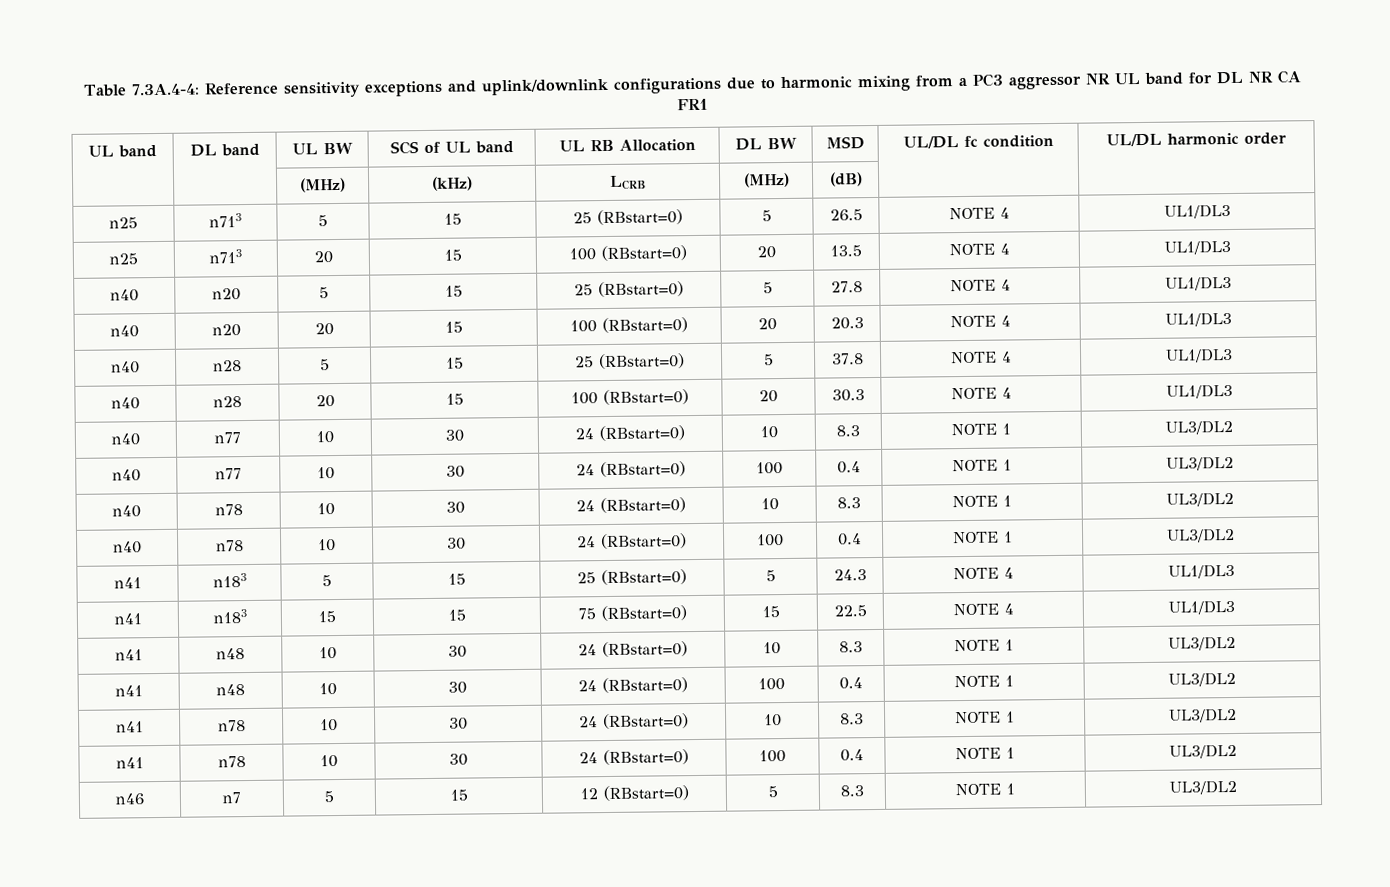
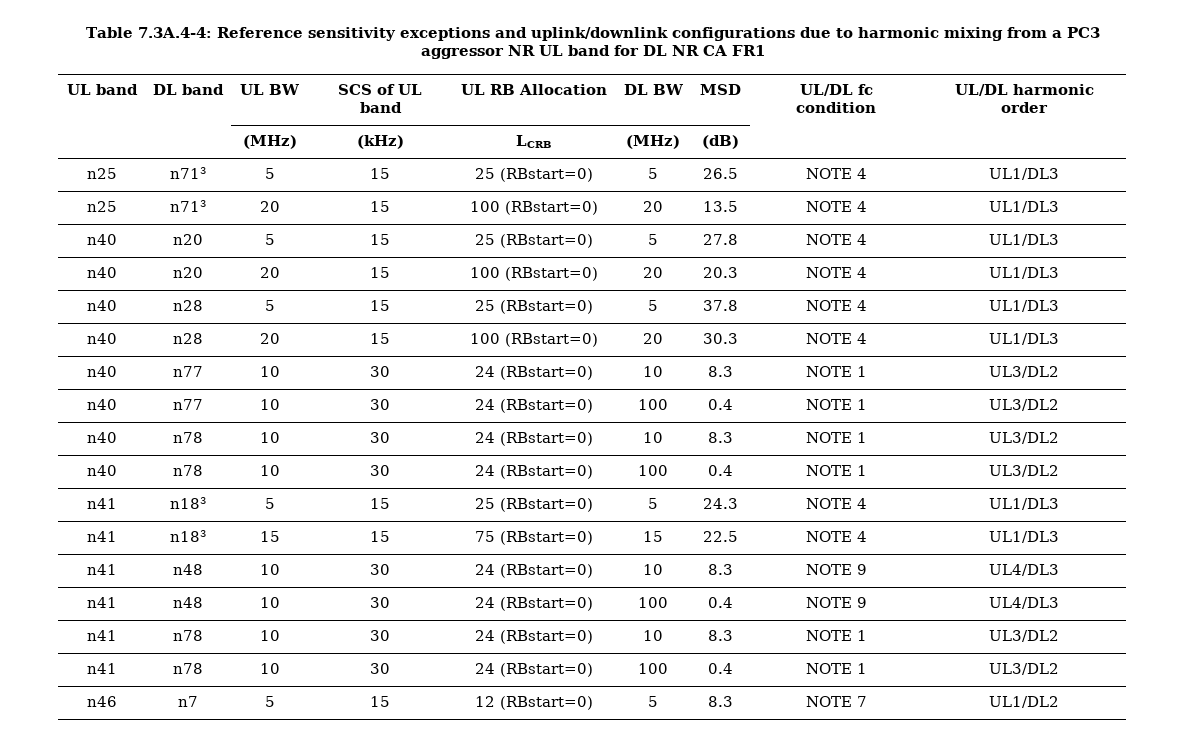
[1005,639,1014,651] [1168,635,1236,651] 1 | UL3/DL2 -> [856,564,867,575] [989,564,1059,576] 9 | UL4/DL3
[1005,675,1014,687] [1168,671,1236,687] 1 | UL3/DL2 -> [856,597,867,608] [989,597,1059,609] 9 | UL4/DL3
[1006,783,1015,795] [1169,779,1237,795] 1 | UL3/DL2 -> [856,696,867,707] [989,696,1059,708] 7 | UL1/DL2

